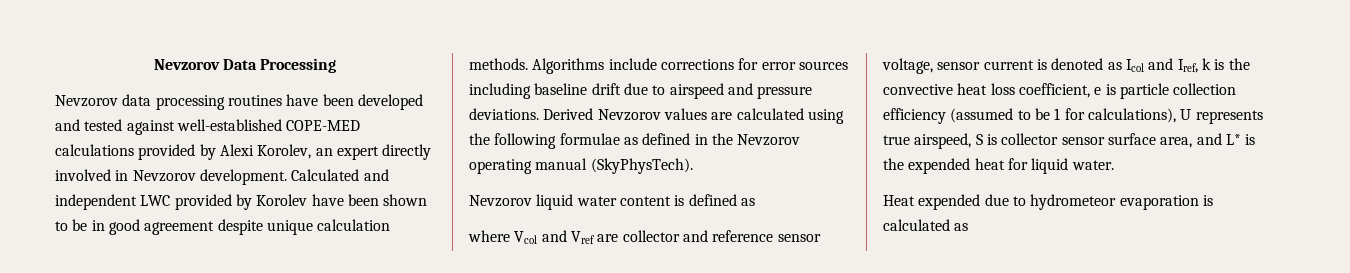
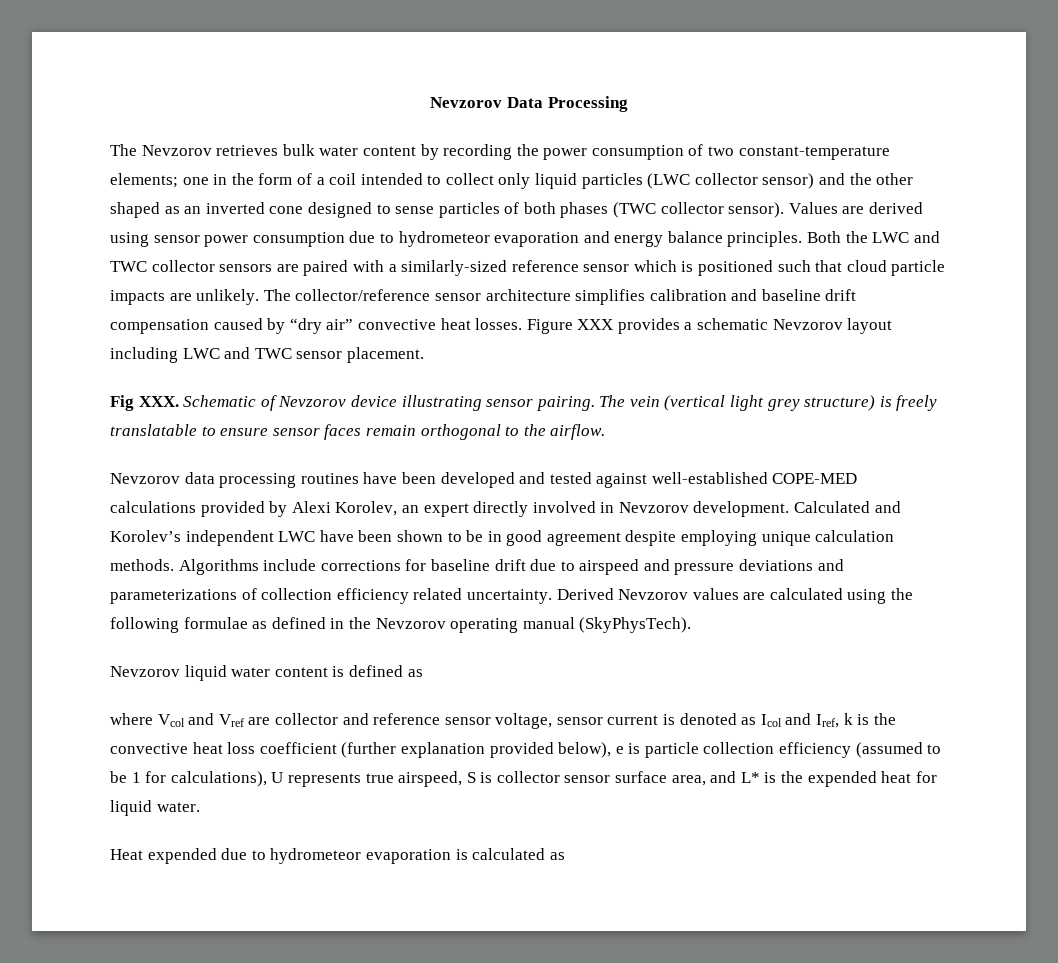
(337, 65) none -> [110,144,890,160] [110,173,914,189] [110,202,924,218] [110,231,940,247] [110,260,946,276] [110,289,857,305] [110,318,893,334] [110,347,424,363] [110,395,938,411] [110,424,606,440] // The Nevzorov retrieves bulk water content by recording the power consumption of two constant-temperature elements; one in the form of a coil intended to collect only liquid particles (LWC collector sensor) and the other shaped as an inverted cone designed to sense particles of both phases (TWC collector sensor). Values are derived using sensor power consumption due to hydrometeor evaporation and energy balance principles. Both the LWC and TWC collector sensors are paired with a similarly-sized reference sensor which is positioned such that cloud particle impacts are unlikely. The collector/reference sensor architecture simplifies calibration and baseline drift compensation caused by “dry air” convective heat losses. Figure XXX provides a schematic Nevzorov layout including LWC and TWC sensor placement. // Fig XXX. Schematic of Nevzorov device illustrating sensor pairing. The vein (vertical light grey structure) is freely translatable to ensure sensor faces remain orthogonal to the airflow.
(389, 175) none -> [110,530,181,542] Korolev’s
[174,194,308,210] provided by Korolev -> (316, 536) none
(263, 227) none -> [681,530,758,546] employing
[761,61,848,70] [469,83,531,99] error sources including -> (427, 565) none
[469,108,539,120] deviations. -> [739,559,844,571] [110,588,552,604] deviations and parameterizations of collection efficiency related uncertainty.
[1018,83,1090,98] coefficient, -> [259,742,612,758] coefficient (further explanation provided below),

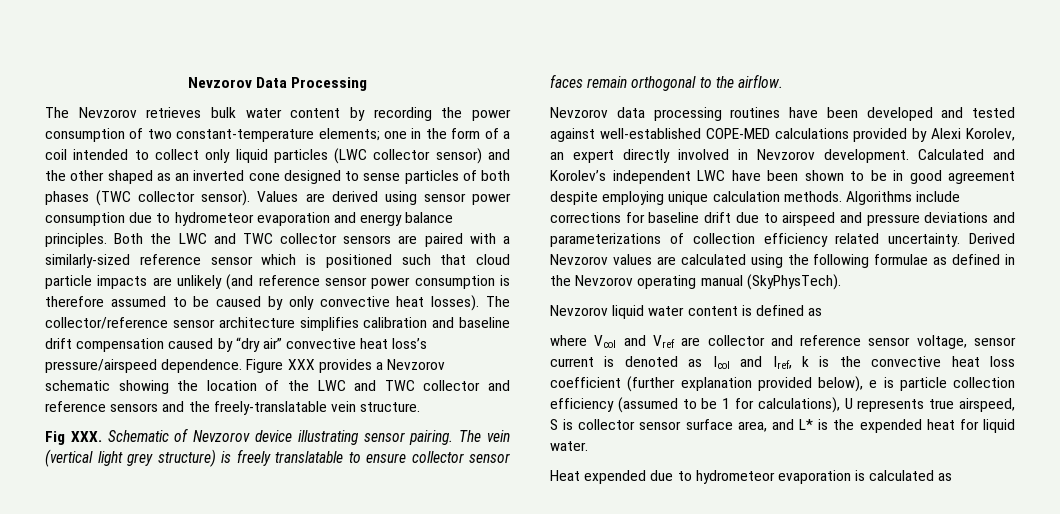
[196,289,260,305] unlikely. -> [177,274,510,290] [45,295,480,311] unlikely (and reference sensor power consumption is therefore assumed to be caused by only convective heat losses).
[475,318,523,330] losses. -> [392,338,428,349] [45,359,243,373] loss’s pressure/airspeed dependence.
[697,318,893,334] [110,347,424,363] schematic Nevzorov layout including LWC and TWC sensor placement. -> [387,359,446,370] [45,380,511,394] [45,401,421,415] Nevzorov schematic showing the location of the LWC and TWC collector and reference sensors and the freely-translatable vein structure.
(269, 432) none -> [411,451,464,463] collector

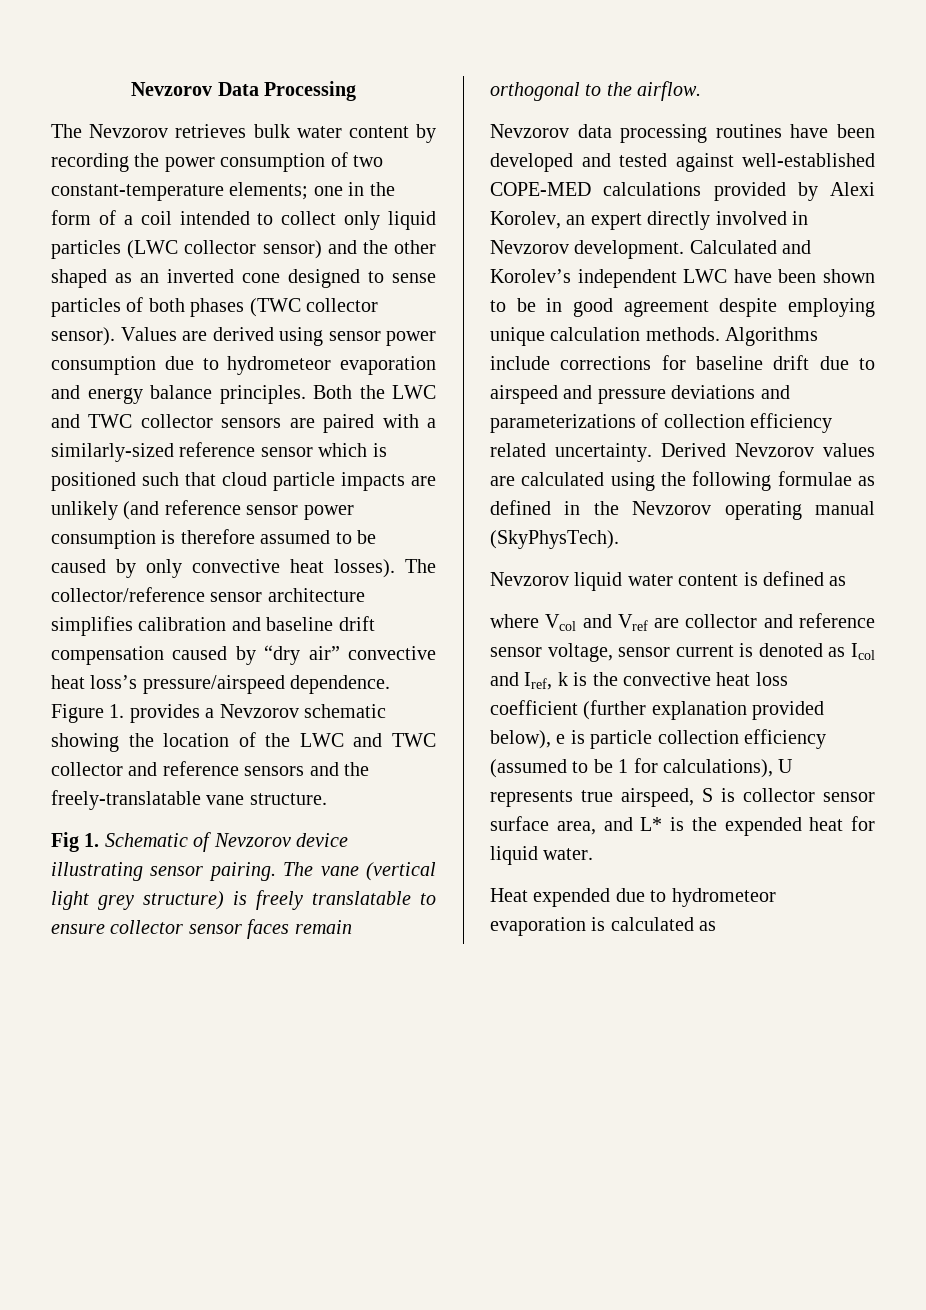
[287,359,315,370] XXX -> [109,704,125,718] 1.
[330,401,356,412] vein -> [206,795,245,805] vane
[70,431,102,442] XXX. -> [84,833,100,847] 1.
[487,430,511,442] vein -> [320,866,359,876] vane

